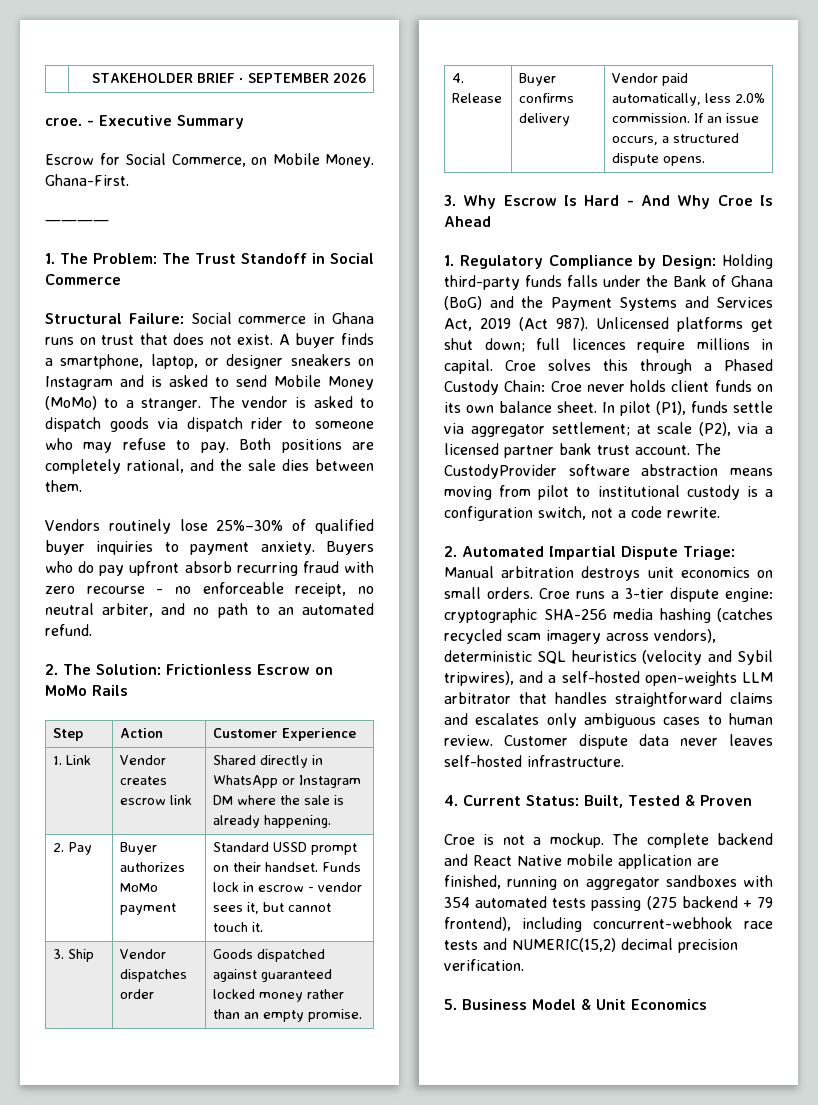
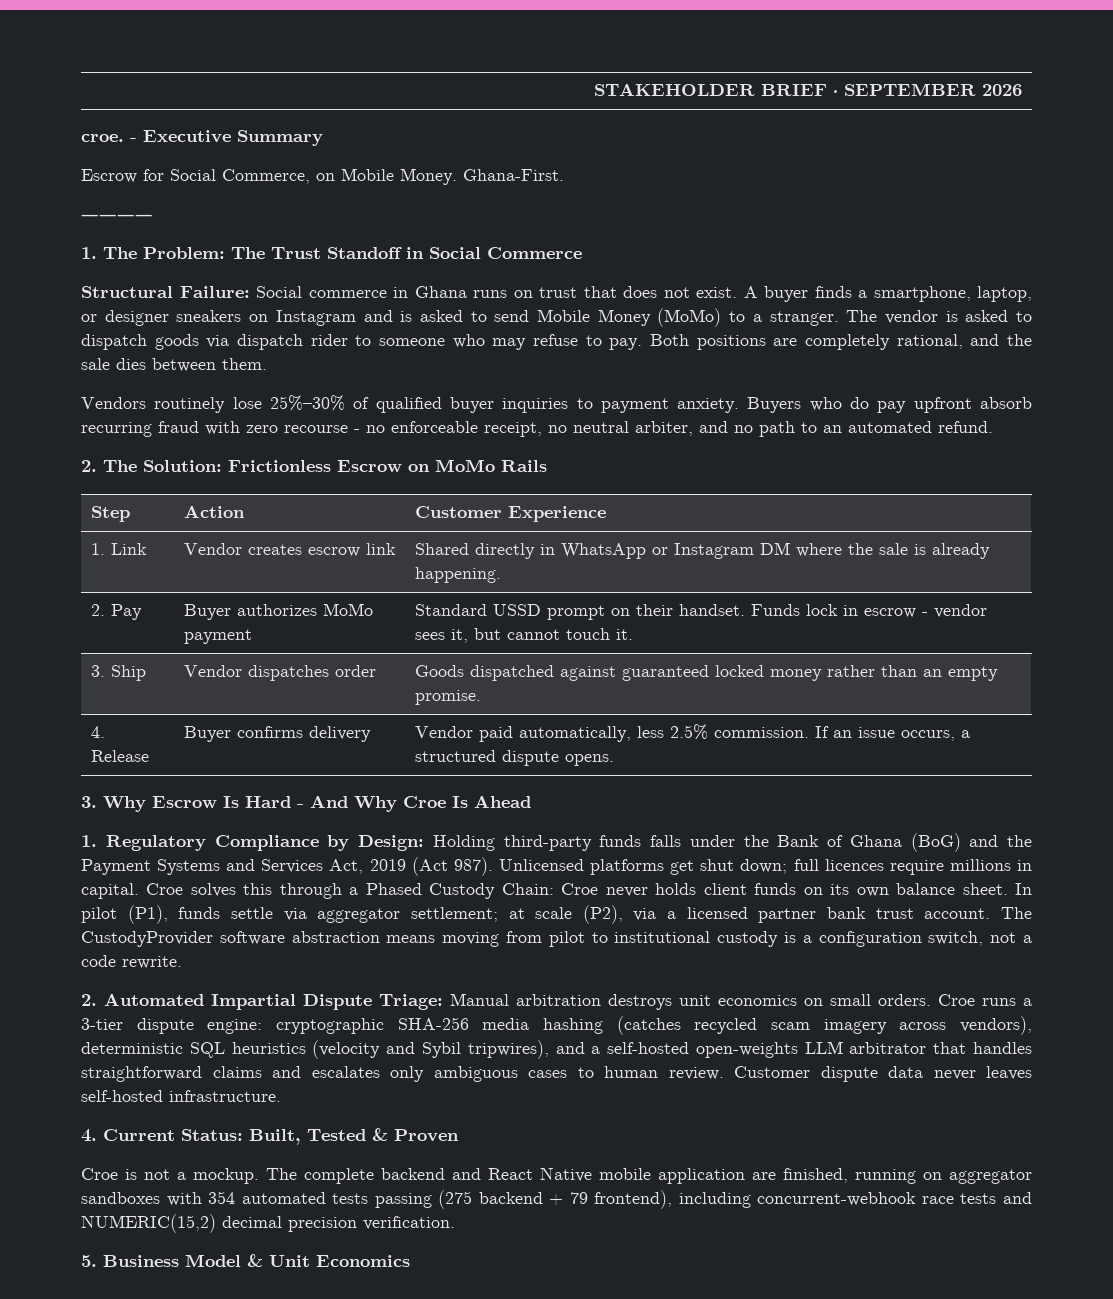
[734,93,765,103] 2.0% -> [670,724,709,740] 2.5%

